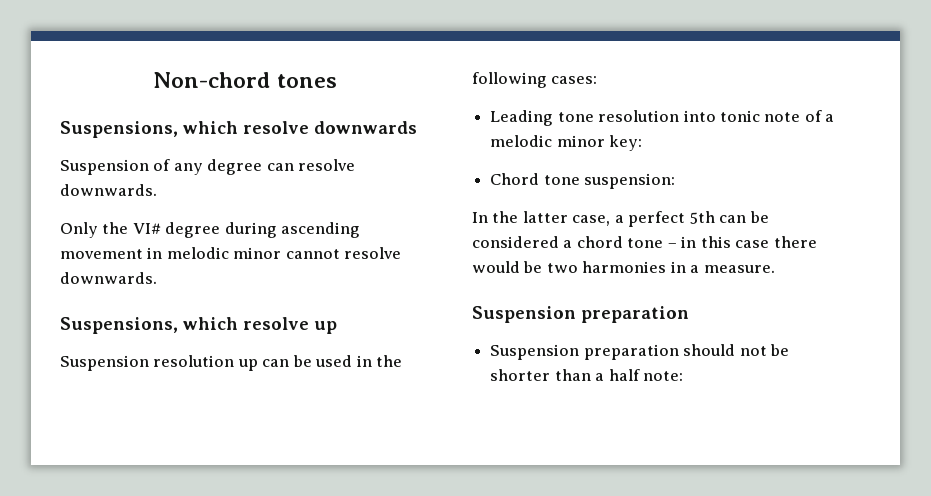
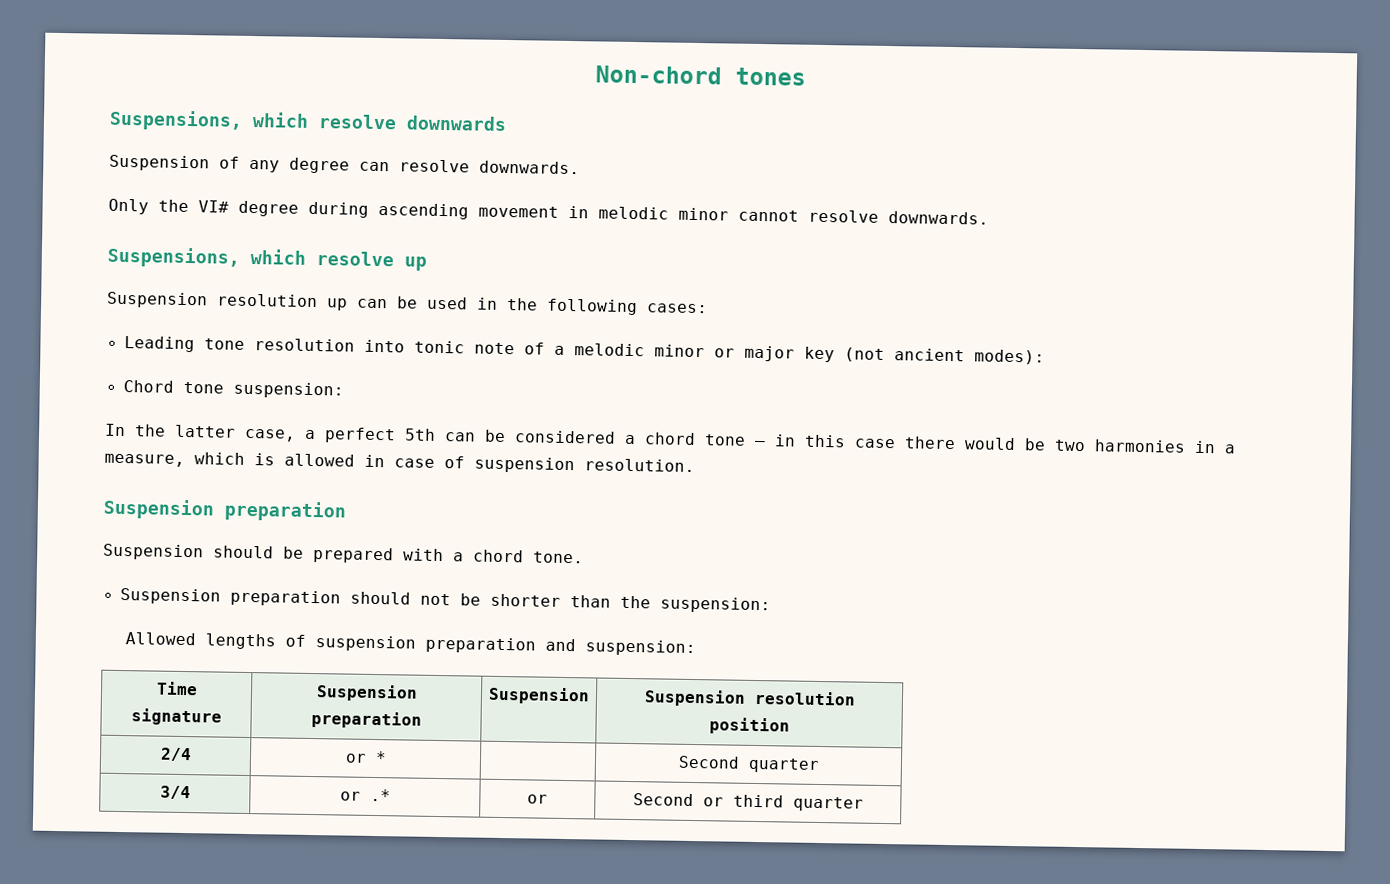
[609,135,643,151] key: -> [713,345,1045,365] or major key (not ancient modes):
[703,265,775,273] [472,306,689,323] measure. // Suspension preparation -> [104,452,695,474] [103,498,347,522] [103,543,584,564] measure, which is allowed in case of suspension resolution. // Suspension preparation // Suspension should be prepared with a chord tone.
[595,369,683,381] a half note: -> [619,595,771,614] [124,632,696,657] [155,681,198,696] [130,708,222,726] [315,684,418,702] [310,710,422,729] [488,686,590,705] [643,689,856,707] [708,717,790,735] [159,747,192,762] [344,751,387,764] [677,755,820,773] [159,785,191,800] [339,788,391,802] [527,794,548,804] [632,793,864,812] the suspension: // Allowed lengths of suspension preparation and suspension: // Time signature | Suspension preparation | Suspension | Suspension resolution position // 2/4 | or * | | Second quarter // 3/4 | or .* | or | Second or third quarter

